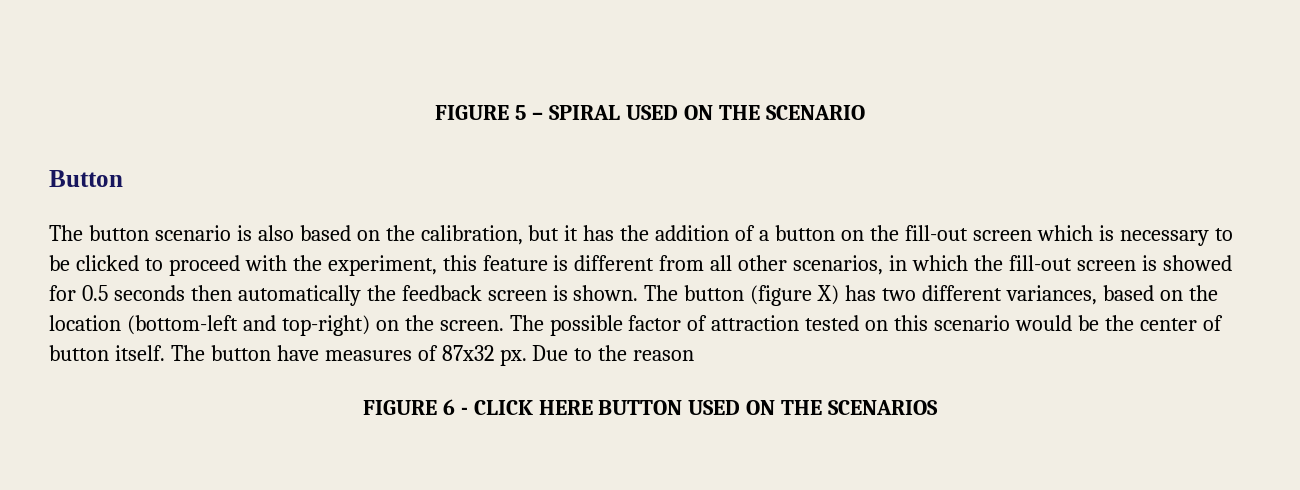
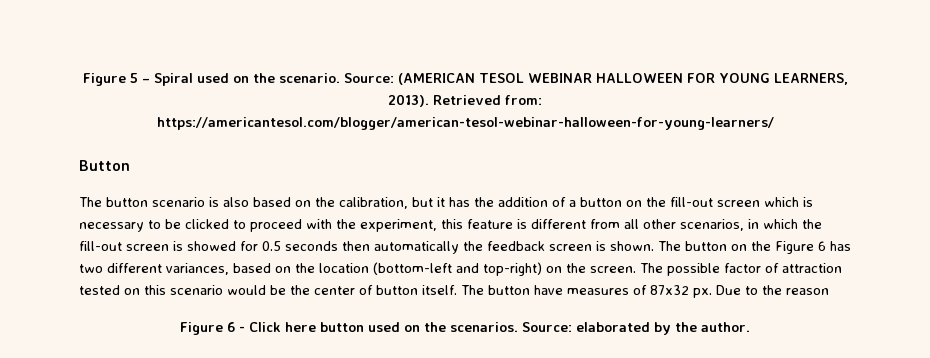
[435,105,510,120] FIGURE -> [82,73,126,86] Figure
[549,105,865,120] SPIRAL USED ON THE SCENARIO -> [153,73,848,86] [388,94,542,107] [156,117,774,130] Spiral used on the scenario. Source: (AMERICAN TESOL WEBINAR HALLOWEEN FOR YOUNG LEARNERS, 2013). Retrieved from: https://americantesol.com/blogger/american-tesol-webinar-halloween-for-young-learners/
[750,285,840,306] (figure X) -> [731,241,826,254] on the Figure 6
[362,400,437,415] FIGURE -> [180,322,223,335] Figure
[473,400,939,415] CLICK HERE BUTTON USED ON THE SCENARIOS -> [249,322,750,335] Click here button used on the scenarios. Source: elaborated by the author.

